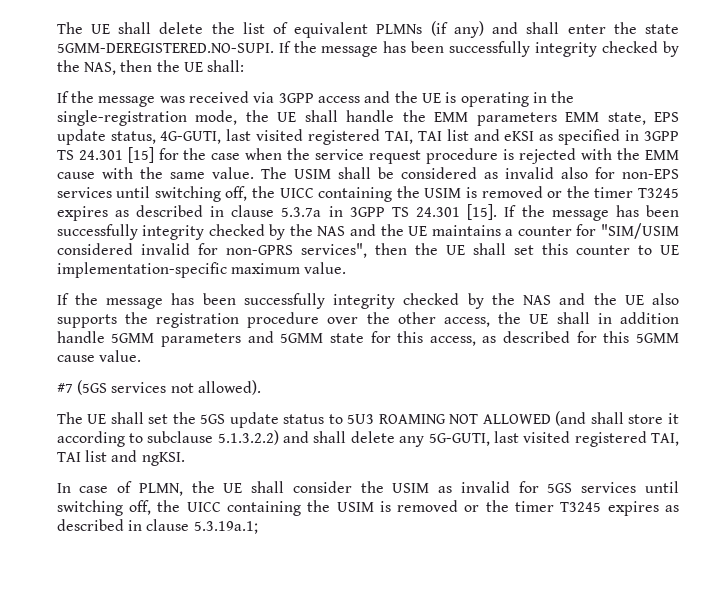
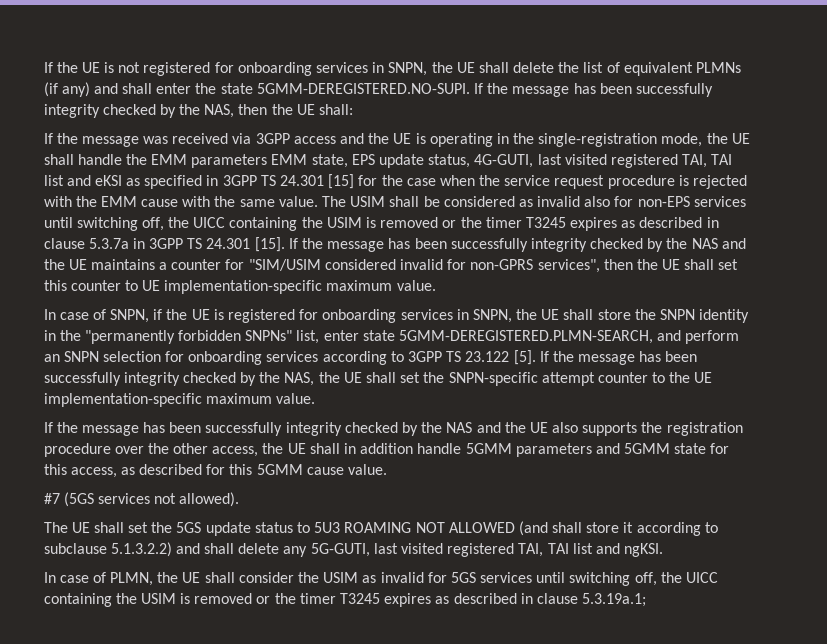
[56,22,83,34] The -> [43,62,453,76] If the UE is not registered for onboarding services in SNPN, the
(347, 268) none -> [43,309,750,323] [43,330,740,344] [43,350,698,365] [43,372,713,386] [43,393,315,407] // In case of SNPN, if the UE is registered for onboarding services in SNPN, the UE shall store the SNPN identity in the "permanently forbidden SNPNs" list, enter state 5GMM-DEREGISTERED.PLMN-SEARCH, and perform an SNPN selection for onboarding services according to 3GPP TS 23.122 [5]. If the message has been successfully integrity checked by the NAS, the UE shall set the SNPN-specific attempt counter to the UE implementation-specific maximum value.

